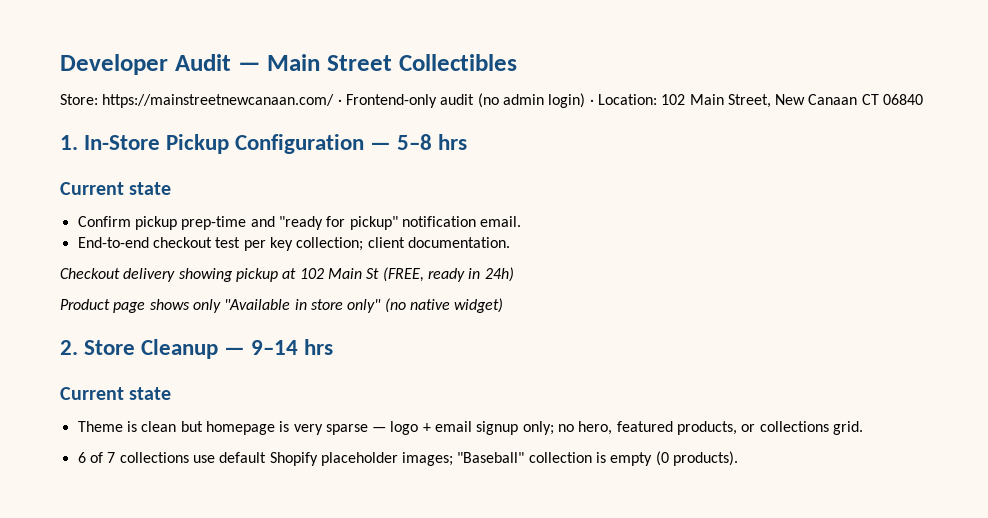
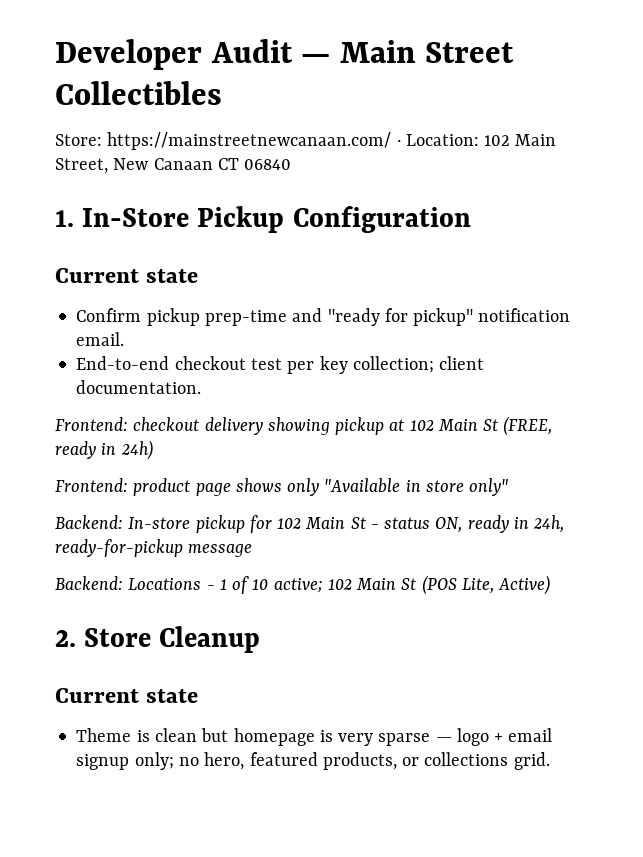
[345,93,594,108] Frontend-only audit (no admin login) · -> (401, 142) none
[370,134,468,150] — 5–8 hrs -> (471, 219) none
[60,268,120,279] Checkout -> [55,417,200,431] Frontend: checkout
[60,299,110,310] Product -> [55,478,191,496] Frontend: product
[384,298,504,313] (no native widget) -> [55,515,565,533] [55,539,253,557] [55,575,551,595] // Backend: In-store pickup for 102 Main St - status ON, ready in 24h, ready-for-pickup message // Backend: Locations - 1 of 10 active; 102 Main St (POS Lite, Active)
[224,339,334,355] — 9–14 hrs -> (261, 639) none
[77,451,739,466] // 6 of 7 collections use default Shopify placeholder images; "Baseball" collection is empty (0 products). -> (550, 761) none

